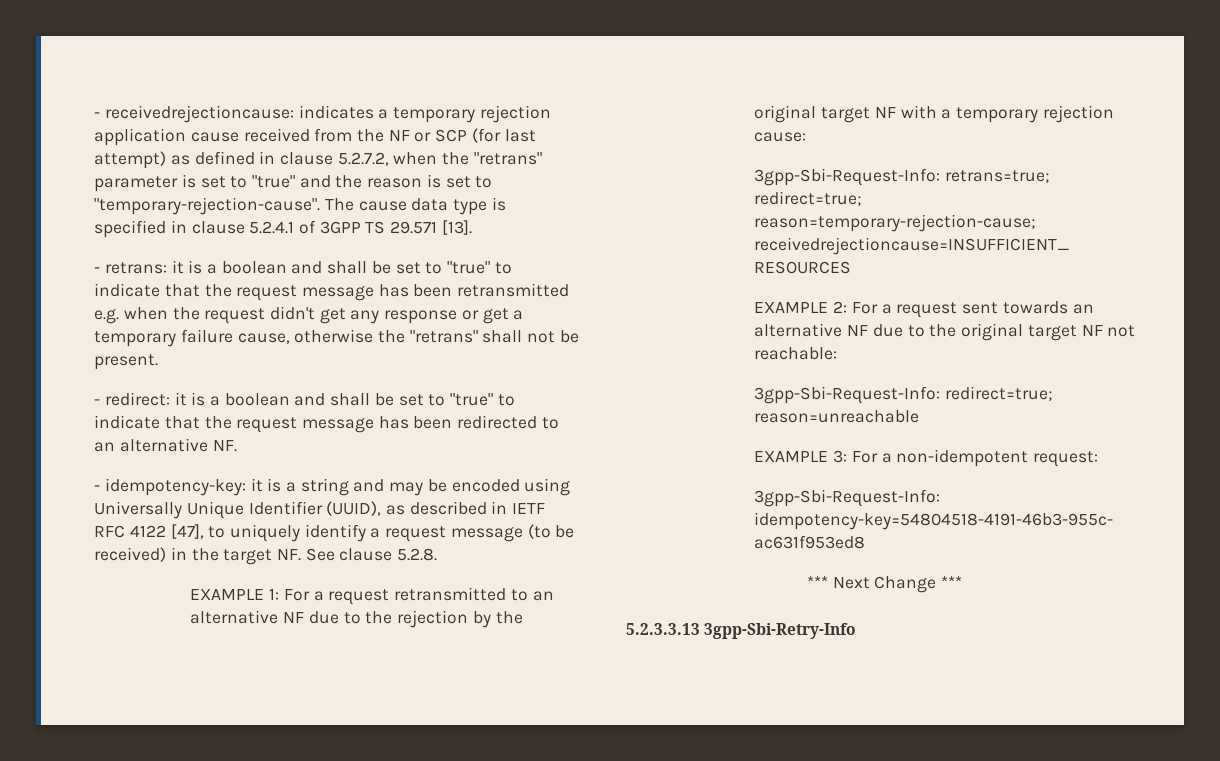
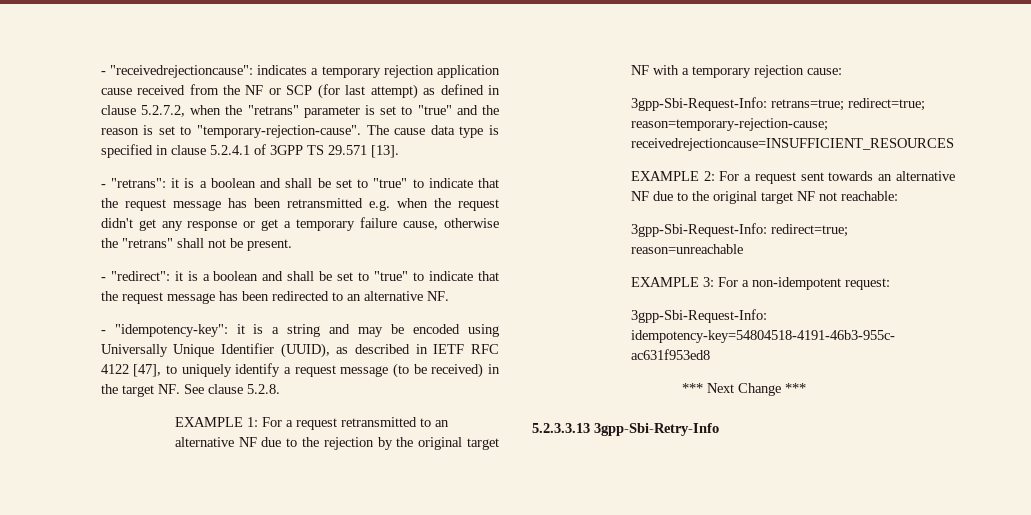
[94,105,294,123] - receivedrejectioncause: -> [100,65,253,78] - "receivedrejectioncause":
[104,262,167,274] retrans: -> [110,178,166,188] "retrans":
[104,392,170,406] redirect: -> [110,271,170,281] "redirect":
[104,478,246,496] idempotency-key: -> [114,324,228,337] "idempotency-key":

